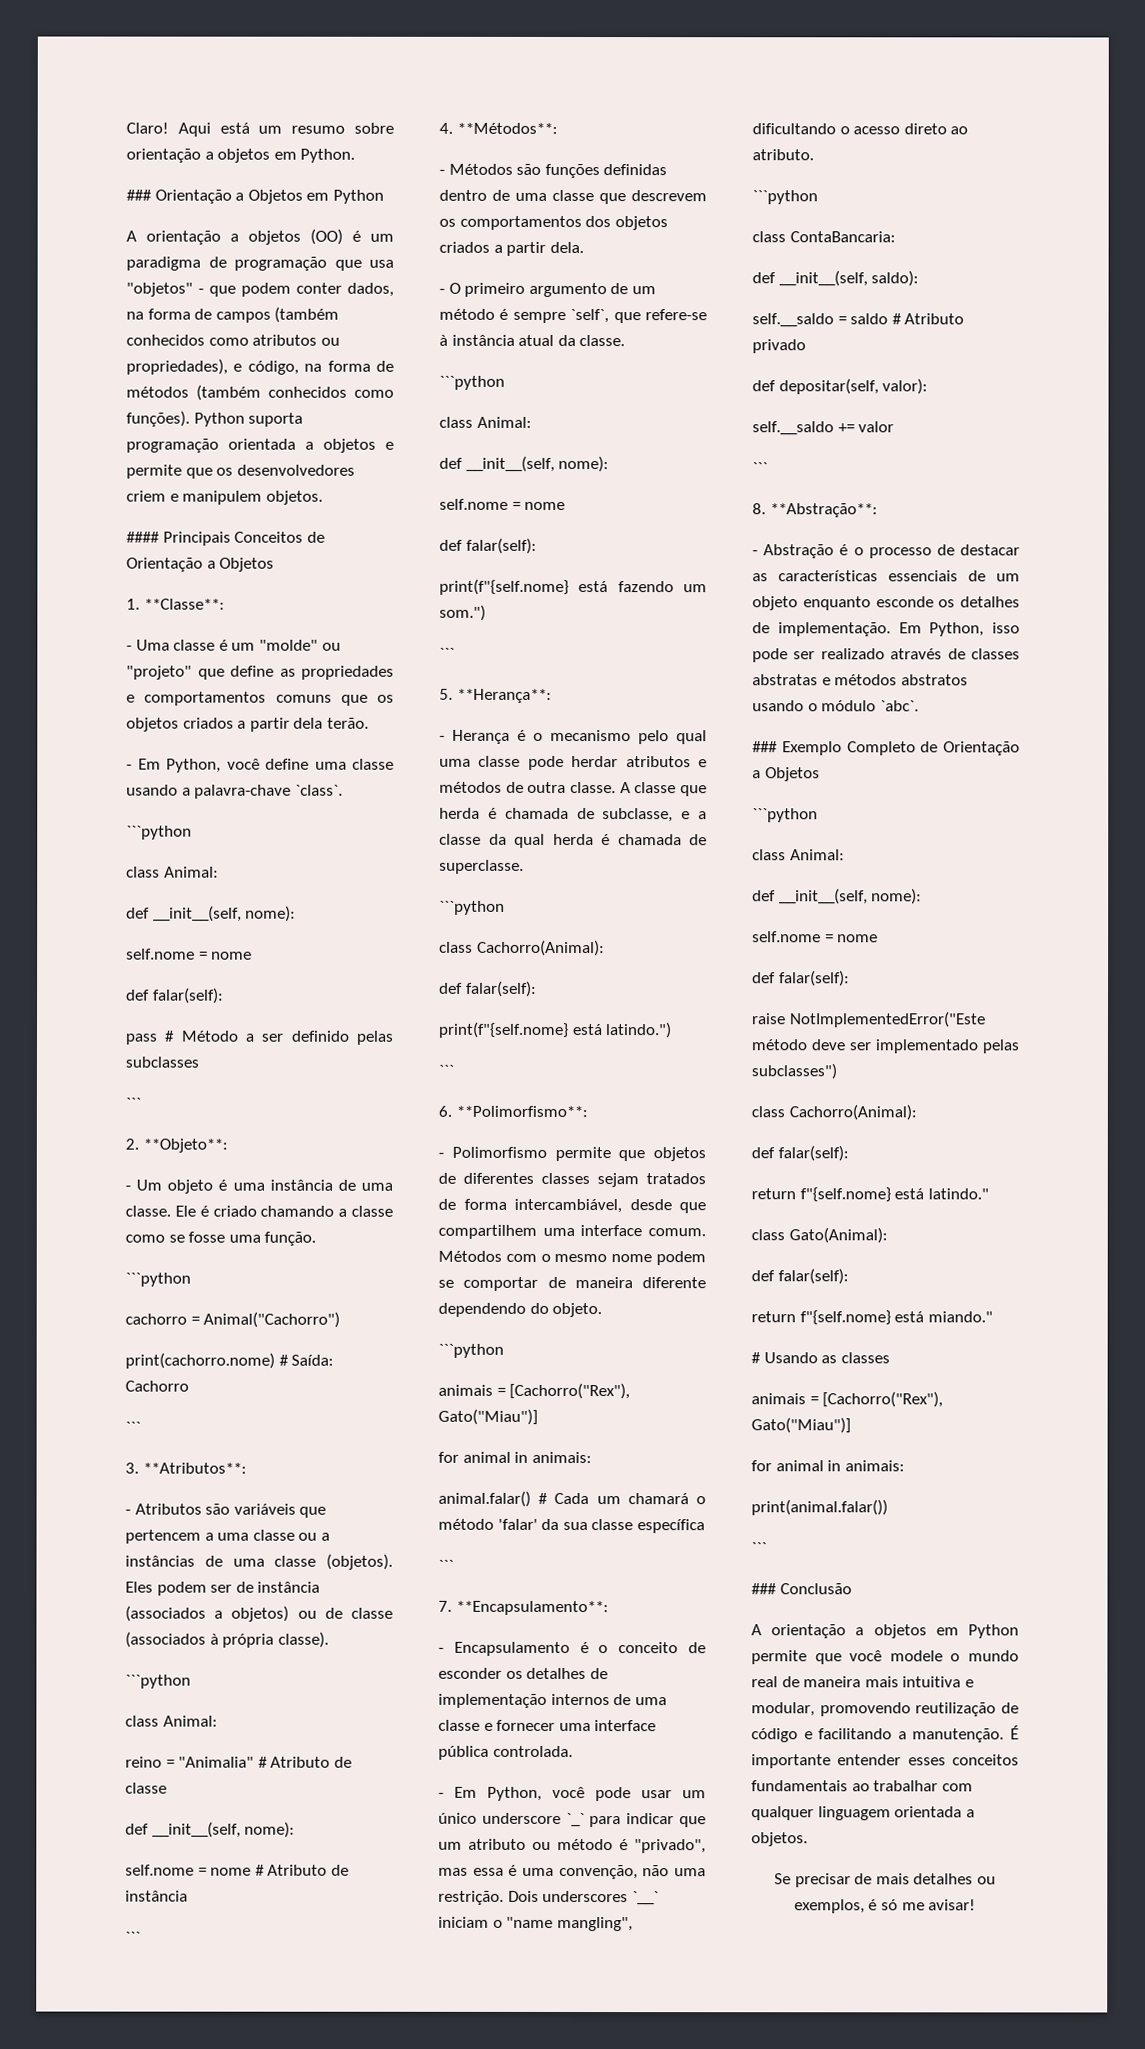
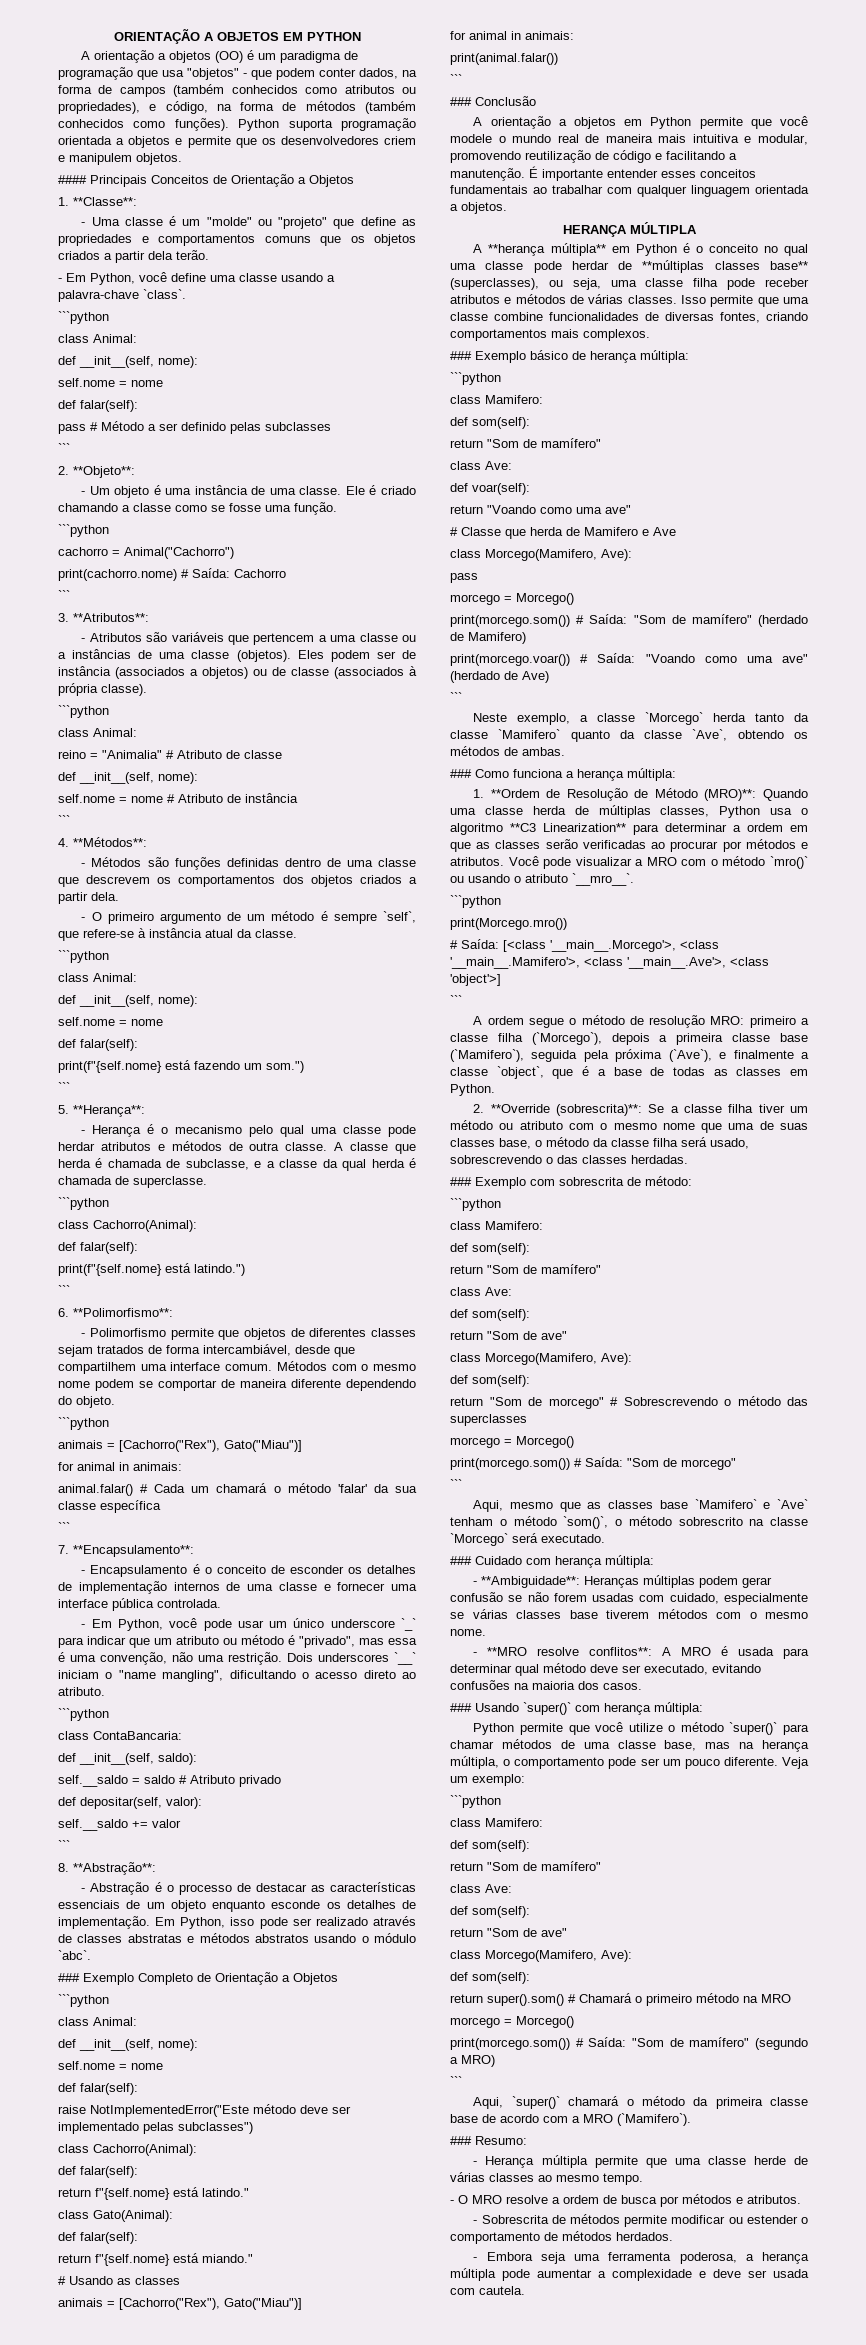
[126,122,394,137] [126,148,356,163] [126,189,384,204] Claro! Aqui está um resumo sobre orientação a objetos em Python. // ### Orientação a Objetos em Python -> [113,29,361,44] ORIENTAÇÃO A OBJETOS EM PYTHON
[774,1873,996,1888] [793,1899,977,1914] Se precisar de mais detalhes ou exemplos, é só me avisar! -> [562,222,697,237] [473,243,808,256] [450,260,808,273] [450,278,809,290] [450,294,809,307] [450,312,808,323] [450,329,650,341] [450,350,689,363] [450,372,501,385] [450,395,543,404] [450,417,530,429] [450,438,601,448] [450,461,512,470] [450,483,530,495] [450,505,631,514] [450,527,676,539] [450,549,632,561] [450,573,478,583] [450,593,574,605] [450,614,808,627] [450,632,526,644] [450,653,808,666] [450,671,549,683] [450,692,462,702] [473,712,809,725] [450,729,808,742] [450,746,565,756] [450,768,676,781] [473,788,808,801] [450,805,808,818] [450,823,808,835] [450,839,808,852] [450,856,808,869] [450,873,634,886] [450,895,501,908] [450,918,567,930] [450,939,719,952] [450,957,769,969] [450,974,501,986] [450,995,462,1005] [473,1015,809,1028] [450,1032,808,1045] [450,1049,809,1062] [450,1066,808,1079] [450,1084,495,1096] [473,1104,808,1116] [450,1120,808,1133] [450,1137,749,1149] [450,1155,688,1164] [450,1176,692,1189] [450,1198,501,1211] [450,1221,543,1230] [450,1243,530,1255] [450,1264,601,1274] [450,1287,512,1296] [450,1309,530,1321] [450,1331,567,1340] [450,1353,632,1365] [450,1375,530,1387] [450,1396,808,1409] [450,1414,527,1426] [450,1436,574,1448] [450,1457,736,1470] [450,1479,462,1489] [473,1499,808,1512] [450,1516,808,1529] [450,1533,605,1546] [450,1555,654,1568] [473,1575,773,1588] [450,1592,808,1605] [450,1609,808,1619] [450,1629,486,1636] [473,1646,809,1659] [450,1663,761,1676] [450,1680,642,1690] [450,1702,703,1715] [473,1722,809,1735] [450,1739,809,1752] [450,1756,809,1769] [450,1774,525,1786] [450,1795,501,1808] [450,1818,543,1827] [450,1840,530,1852] [450,1861,601,1871] [450,1884,512,1893] [450,1906,530,1918] [450,1928,567,1937] [450,1950,632,1962] [450,1972,530,1984] [450,1993,791,2006] [450,2016,574,2028] [450,2037,808,2050] [450,2055,495,2067] [450,2076,462,2086] [473,2096,808,2109] [450,2113,691,2126] [450,2136,527,2145] [473,2155,808,2168] [450,2172,643,2185] [450,2194,801,2207] [473,2214,808,2227] [450,2231,673,2244] [473,2252,809,2264] [450,2268,809,2281] [450,2286,525,2295] HERANÇA MÚLTIPLA // A **herança múltipla** em Python é o conceito no qual uma classe pode herdar de **múltiplas classes base** (superclasses), ou seja, uma classe filha pode receber atributos e métodos de várias classes. Isso permite que uma classe combine funcionalidades de diversas fontes, criando comportamentos mais complexos. // ### Exemplo básico de herança múltipla: // ```python // class Mamifero: // def som(self): // return "Som de mamífero" // class Ave: // def voar(self): // return "Voando como uma ave" // # Classe que herda de Mamifero e Ave // class Morcego(Mamifero, Ave): // pass // morcego = Morcego() // print(morcego.som()) # Saída: "Som de mamífero" (herdado de Mamifero) // print(morcego.voar()) # Saída: "Voando como uma ave" (herdado de Ave) // ``` // Neste exemplo, a classe `Morcego` herda tanto da classe `Mamifero` quanto da classe `Ave`, obtendo os métodos de ambas. // ### Como funciona a herança múltipla: // 1. **Ordem de Resolução de Método (MRO)**: Quando uma classe herda de múltiplas classes, Python usa o algoritmo **C3 Linearization** para determinar a ordem em que as classes serão verificadas ao procurar por métodos e atributos. Você pode visualizar a MRO com o método `mro()` ou usando o atributo `__mro__`. // ```python // print(Morcego.mro()) // # Saída: [<class '__main__.Morcego'>, <class '__main__.Mamifero'>, <class '__main__.Ave'>, <class 'object'>] // ``` // A ordem segue o método de resolução MRO: primeiro a classe filha (`Morcego`), depois a primeira classe base (`Mamifero`), seguida pela próxima (`Ave`), e finalmente a classe `object`, que é a base de todas as classes em Python. // 2. **Override (sobrescrita)**: Se a classe filha tiver um método ou atributo com o mesmo nome que uma de suas classes base, o método da classe filha será usado, sobrescrevendo o das classes herdadas. // ### Exemplo com sobrescrita de método: // ```python // class Mamifero: // def som(self): // return "Som de mamífero" // class Ave: // def som(self): // return "Som de ave" // class Morcego(Mamifero, Ave): // def som(self): // return "Som de morcego" # Sobrescrevendo o método das superclasses // morcego = Morcego() // print(morcego.som()) # Saída: "Som de morcego" // ``` // Aqui, mesmo que as classes base `Mamifero` e `Ave` tenham o método `som()`, o método sobrescrito na classe `Morcego` será executado. // ### Cuidado com herança múltipla: // - **Ambiguidade**: Heranças múltiplas podem gerar confusão se não forem usadas com cuidado, especialmente se várias classes base tiverem métodos com o mesmo nome. // - **MRO resolve conflitos**: A MRO é usada para determinar qual método deve ser executado, evitando confusões na maioria dos casos. // ### Usando `super()` com herança múltipla: // Python permite que você utilize o método `super()` para chamar métodos de uma classe base, mas na herança múltipla, o comportamento pode ser um pouco diferente. Veja um exemplo: // ```python // class Mamifero: // def som(self): // return "Som de mamífero" // class Ave: // def som(self): // return "Som de ave" // class Morcego(Mamifero, Ave): // def som(self): // return super().som() # Chamará o primeiro método na MRO // morcego = Morcego() // print(morcego.som()) # Saída: "Som de mamífero" (segundo a MRO) // ``` // Aqui, `super()` chamará o método da primeira classe base de acordo com a MRO (`Mamifero`). // ### Resumo: // - Herança múltipla permite que uma classe herde de várias classes ao mesmo tempo. // - O MRO resolve a ordem de busca por métodos e atributos. // - Sobrescrita de métodos permite modificar ou estender o comportamento de métodos herdados. // - Embora seja uma ferramenta poderosa, a herança múltipla pode aumentar a complexidade e deve ser usada com cautela.

